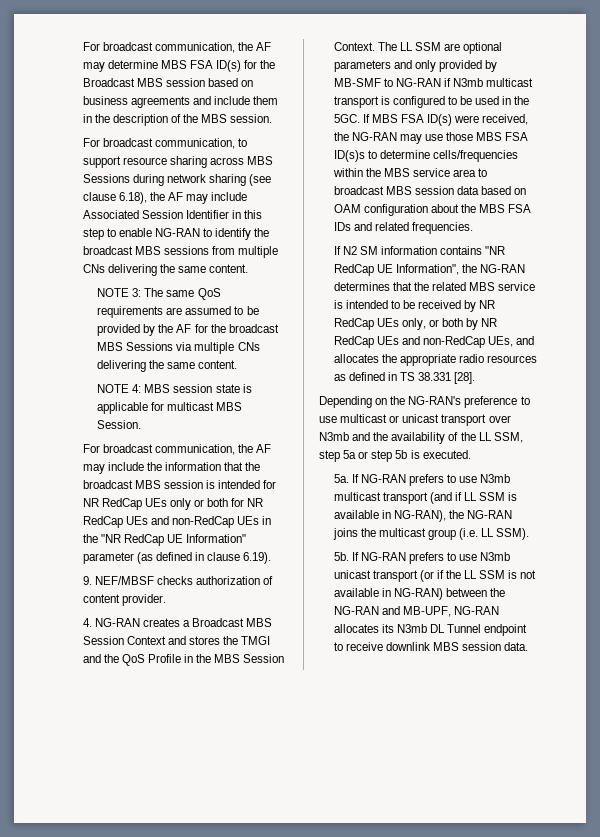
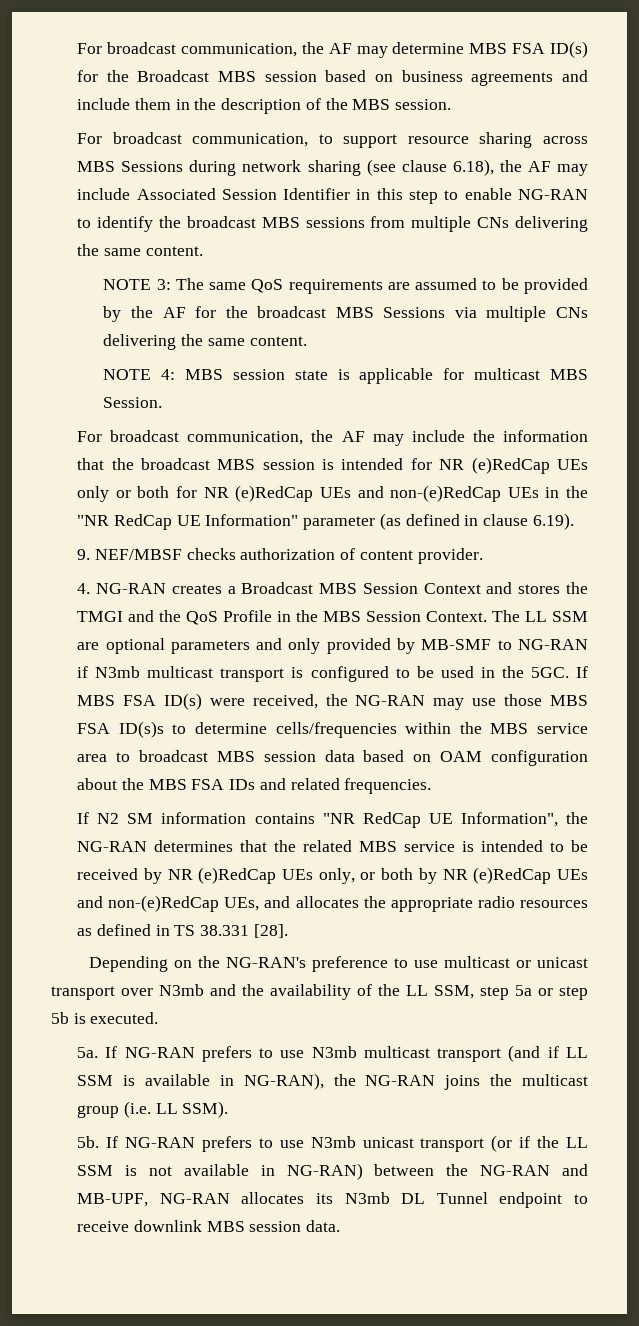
[101,498,142,510] RedCap -> [471,457,550,474] (e)RedCap
[82,516,234,528] RedCap UEs and non-RedCap -> [235,485,502,502] (e)RedCap UEs and non-(e)RedCap
[333,318,374,330] RedCap -> [198,867,277,884] (e)RedCap
[333,336,485,348] RedCap UEs and non-RedCap -> [473,867,588,884] [77,895,220,912] (e)RedCap UEs and non-(e)RedCap

